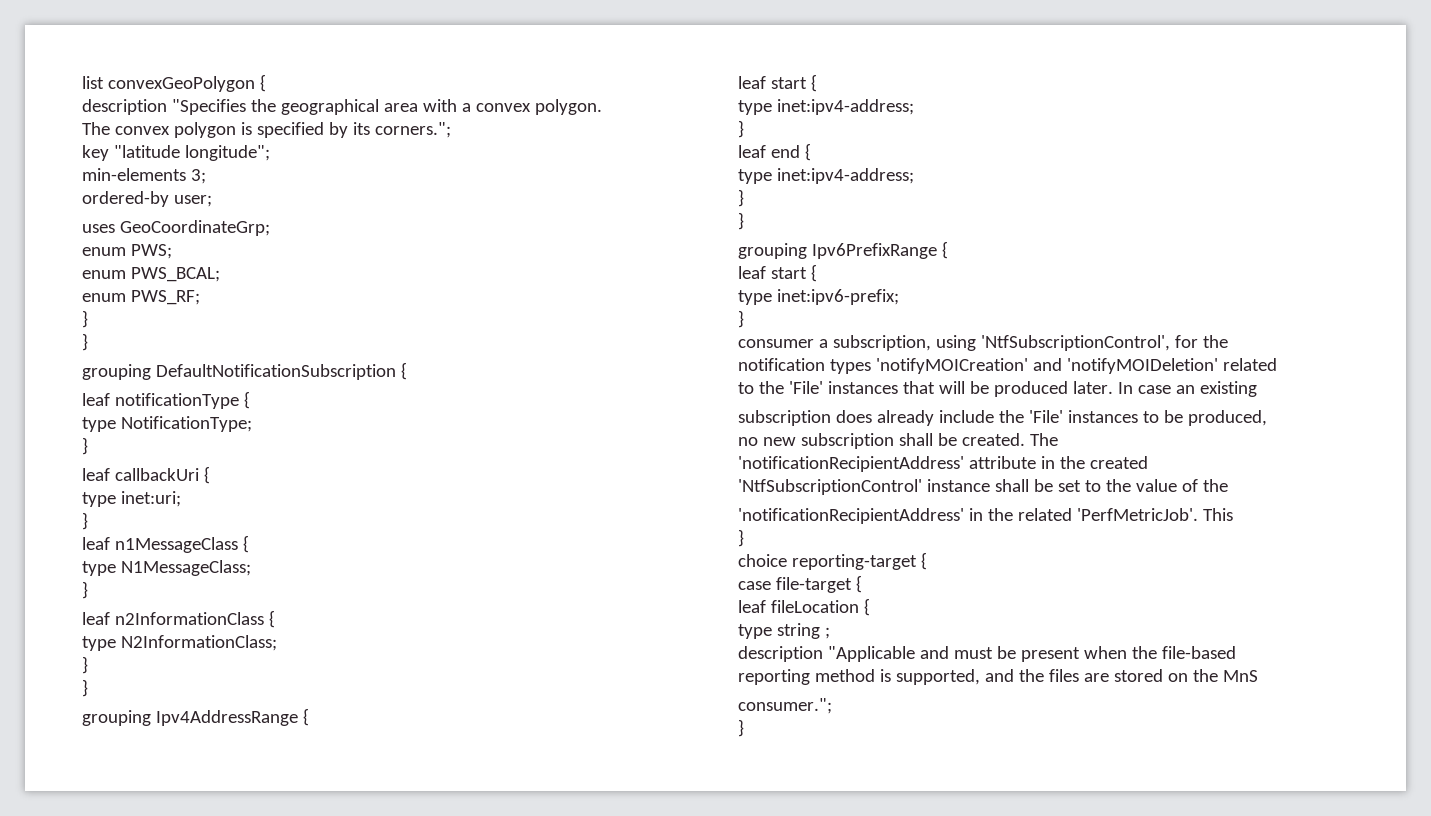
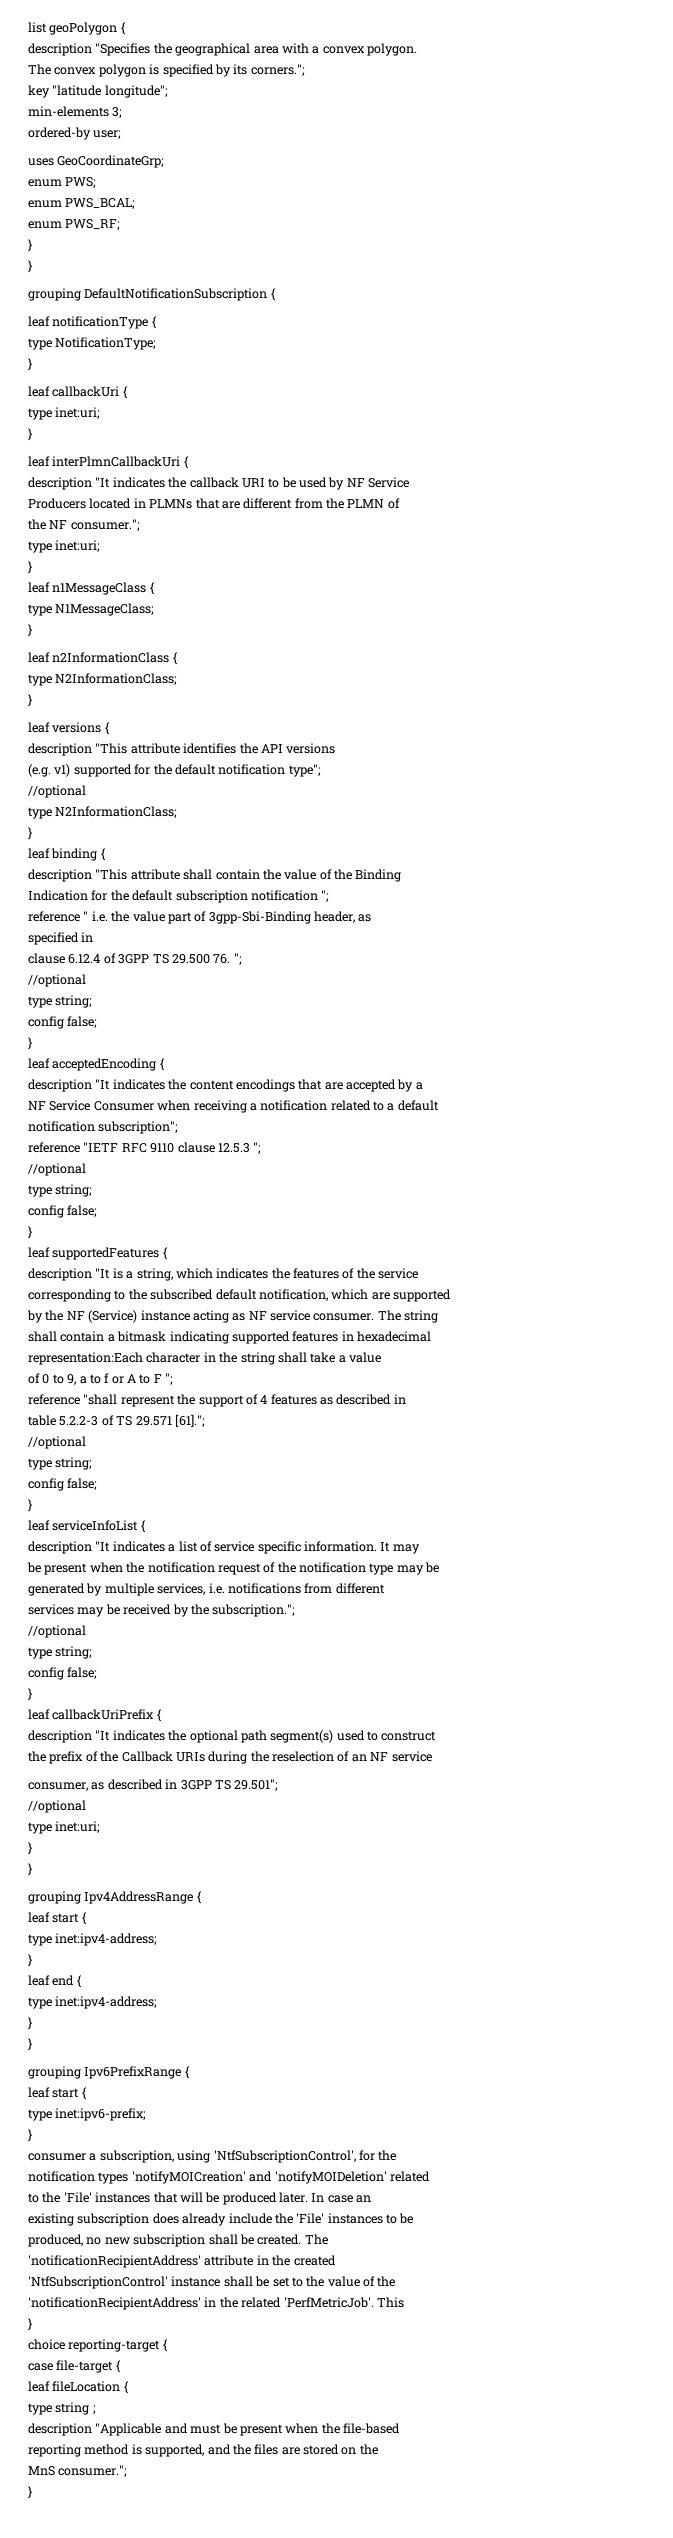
[82,76,255,92] list convexGeoPolygon -> [28,22,118,35] list geoPolygon
(88, 521) none -> [28,456,189,469] [28,477,410,490] [28,498,400,509] [28,519,140,531] [28,540,101,553] [28,561,32,574] // leaf interPlmnCallbackUri { // description "It indicates the callback URI to be used by NF Service // Producers located in PLMNs that are different from the PLMN of // the NF consumer."; // type inet:uri; // }
(88, 665) none -> [28,722,110,735] [28,743,336,756] [28,764,321,777] [28,785,86,798] [28,806,178,819] [28,827,32,840] [28,848,106,861] [28,869,402,882] [28,890,330,903] [28,911,372,924] [28,932,94,945] [28,953,242,965] [28,974,86,987] [28,995,93,1008] [28,1016,98,1029] [28,1037,32,1050] [28,1058,165,1071] [28,1079,423,1092] [28,1100,439,1113] [28,1121,179,1134] [28,1142,262,1154] [28,1163,86,1176] [28,1184,93,1197] [28,1205,98,1218] [28,1226,32,1239] [28,1247,168,1260] [28,1268,419,1281] [28,1289,451,1302] [27,1310,439,1323] [28,1331,431,1344] [28,1352,381,1365] [28,1373,174,1385] [28,1394,406,1407] [28,1414,205,1427] [28,1436,86,1449] [28,1457,93,1470] [28,1478,98,1491] [28,1499,32,1512] [28,1520,146,1533] [28,1541,420,1554] [27,1562,440,1575] [28,1583,385,1596] [28,1604,296,1617] [28,1625,86,1638] [28,1646,93,1659] [28,1667,98,1680] [28,1688,32,1701] [28,1709,162,1722] [28,1730,437,1743] [28,1751,432,1764] [28,1779,279,1791] [28,1800,86,1813] [28,1821,101,1834] [28,1842,32,1855] // leaf versions { // description "This attribute identifies the API versions // (e.g. v1) supported for the default notification type"; // //optional // type N2InformationClass; // } // leaf binding { // description "This attribute shall contain the value of the Binding // Indication for the default subscription notification "; // reference " i.e. the value part of 3gpp-Sbi-Binding header, as // specified in // clause 6.12.4 of 3GPP TS 29.500 76. "; // //optional // type string; // config false; // } // leaf acceptedEncoding { // description "It indicates the content encodings that are accepted by a // NF Service Consumer when receiving a notification related to a default // notification subscription"; // reference "IETF RFC 9110 clause 12.5.3 "; // //optional // type string; // config false; // } // leaf supportedFeatures { // description "It is a string, which indicates the features of the service // corresponding to the subscribed default notification, which are supported // by the NF (Service) instance acting as NF service consumer. The string // shall contain a bitmask indicating supported features in hexadecimal // representation:Each character in the string shall take a value // of 0 to 9, a to f or A to F "; // reference "shall represent the support of 4 features as described in // table 5.2.2-3 of TS 29.571 [61]."; // //optional // type string; // config false; // } // leaf serviceInfoList { // description "It indicates a list of service specific information. It may // be present when the notification request of the notification type may be // generated by multiple services, i.e. notifications from different // services may be received by the subscription."; // //optional // type string; // config false; // } // leaf callbackUriPrefix { // description "It indicates the optional path segment(s) used to construct // the prefix of the Callback URIs during the reselection of an NF service // consumer, as described in 3GPP TS 29.501"; // //optional // type inet:uri; // }
(1195, 389) none -> (372, 2199) //
(1257, 389) // -> (74, 2219) none
(1183, 416) none -> (414, 2218) //
(1267, 418) // -> (83, 2240) none
(1218, 675) none -> (378, 2449) //
(1258, 676) // -> (55, 2471) none

